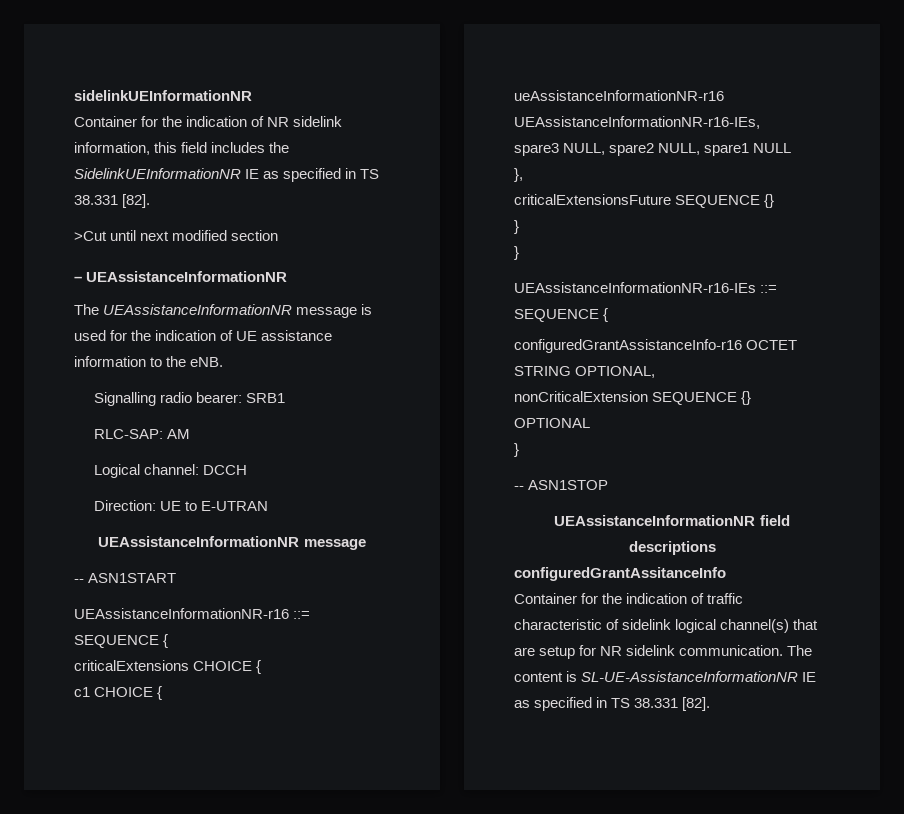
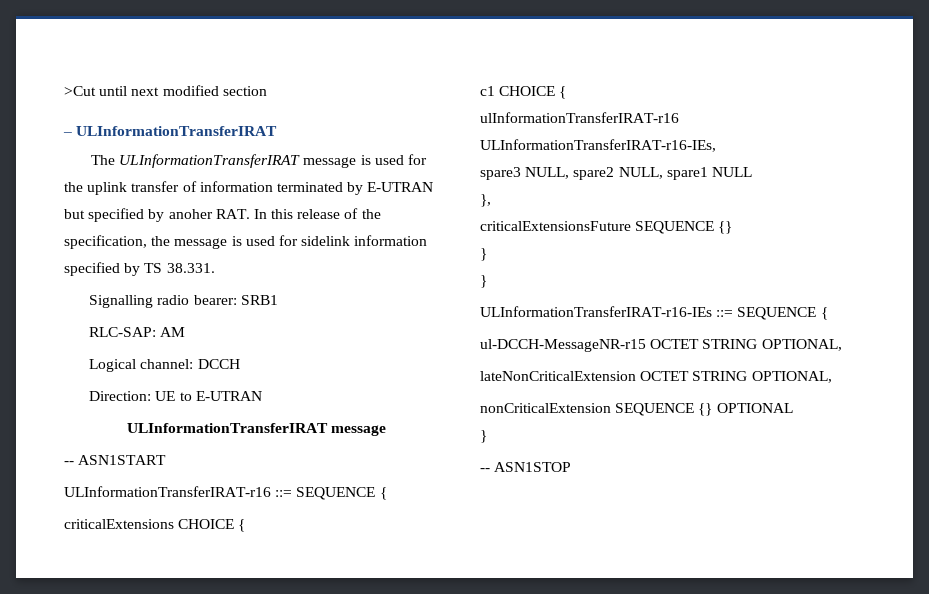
[74,90,252,101] [74,116,343,127] [74,142,290,155] [74,168,380,182] [74,194,151,208] sidelinkUEInformationNR // Container for the indication of NR sidelink information, this field includes the SidelinkUEInformationNR IE as specified in TS 38.331 [82]. // -> (64, 91) none
[86,271,288,282] [74,304,293,315] UEAssistanceInformationNR // The UEAssistanceInformationNR -> [76,126,278,136] [91,154,301,168] ULInformationTransferIRAT // The ULInformationTransferIRAT
[155,330,333,341] [74,356,224,367] indication of UE assistance information to the eNB. -> [87,181,434,195] [64,208,381,222] [64,235,428,249] [64,262,215,276] uplink transfer of information terminated by E-UTRAN but specified by anoher RAT. In this release of the specification, the message is used for sidelink information specified by TS 38.331.
[98,536,300,547] UEAssistanceInformationNR -> [126,423,328,433] ULInformationTransferIRAT
[74,608,289,619] UEAssistanceInformationNR-r16 -> [64,486,271,497] ULInformationTransferIRAT-r16
[514,90,724,101] [514,116,760,129] ueAssistanceInformationNR-r16 UEAssistanceInformationNR-r16-IEs, -> [480,112,679,123] [480,139,716,152] ulInformationTransferIRAT-r16 ULInformationTransferIRAT-r16-IEs,
[514,282,778,293] [514,308,609,322] [514,339,742,353] UEAssistanceInformationNR-r16-IEs ::= SEQUENCE { // configuredGrantAssistanceInfo-r16 -> [480,306,828,320] [480,339,842,352] [480,371,636,381] ULInformationTransferIRAT-r16-IEs ::= SEQUENCE { // ul-DCCH-MessageNR-r15 OCTET STRING OPTIONAL, // lateNonCriticalExtension
[554,515,790,526] [628,541,716,555] [514,567,726,581] [514,593,744,604] [514,619,819,633] [514,645,813,659] [514,671,817,682] [514,697,711,711] // UEAssistanceInformationNR field descriptions // configuredGrantAssitanceInfo // Container for the indication of traffic characteristic of sidelink logical channel(s) that are setup for NR sidelink communication. The content is SL-UE-AssistanceInformationNR IE as specified in TS 38.331 [82]. -> (572, 467) none

